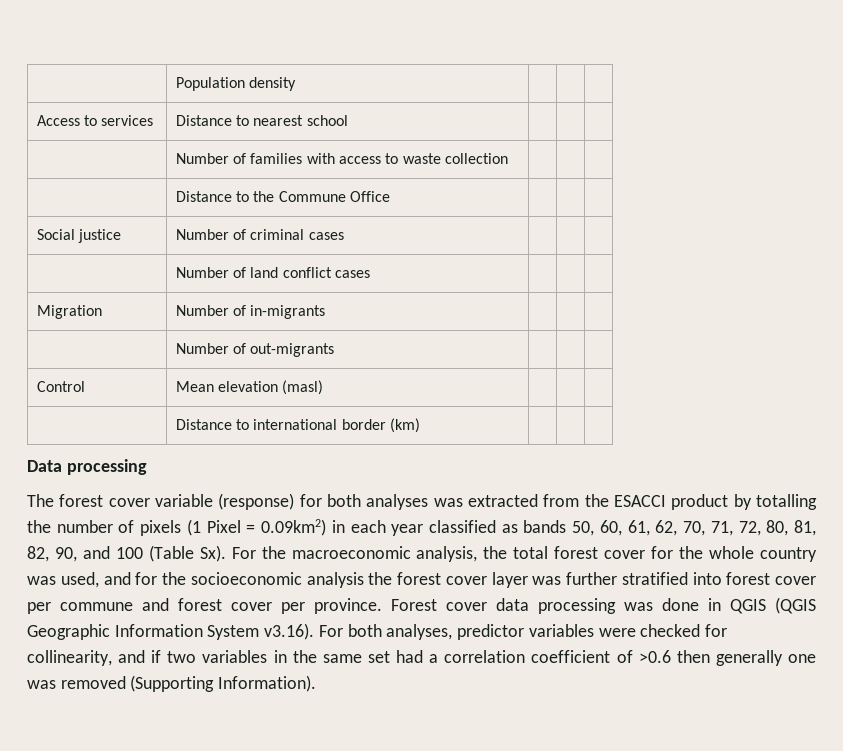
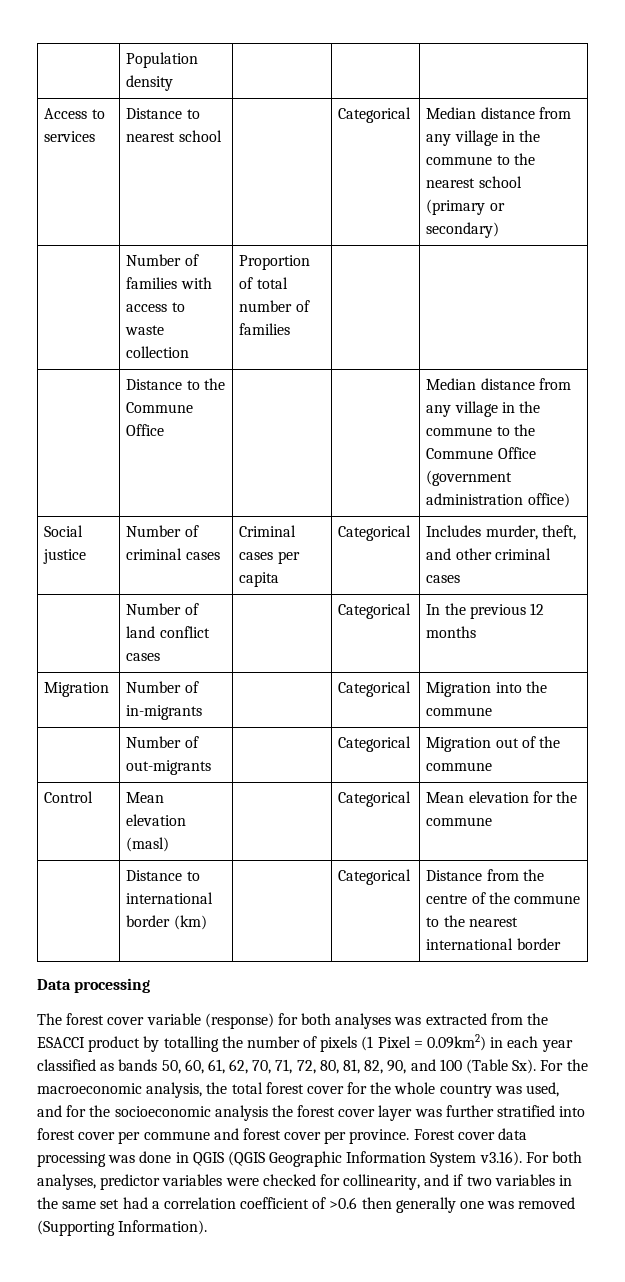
(348, 120) | -> [338,107,412,123] [426,107,571,119] [426,130,540,146] [426,153,535,165] [426,176,522,188] [426,199,505,215] [426,222,500,238] Categorical | Median distance from any village in the commune to the nearest school (primary or secondary)
(508, 158) none -> [239,255,311,270] [239,277,288,289] [239,300,310,312] [239,323,291,335] Proportion of total number of families
(390, 196) none -> [426,378,571,390] [426,401,540,417] [426,424,535,436] [426,447,536,459] [426,470,513,486] [426,493,570,508] Median distance from any village in the commune to the Commune Office (government administration office)
(344, 236) | | -> [239,525,297,537] [239,551,300,564] [239,572,280,587] [338,525,412,541] [426,525,576,540] [426,548,551,560] [426,575,461,583] Criminal cases per capita | Categorical | Includes murder, theft, and other criminal cases
[36,305,102,319] [175,305,326,319] [175,343,335,357] [36,381,85,392] [175,380,324,395] | // Migration | Number of in-migrants | | | // | Number of out-migrants | | | // Control | Mean elevation (masl) | | | -> [338,603,412,619] [426,603,544,619] [426,626,477,638] [44,682,110,697] [126,681,199,693] [126,705,203,720] [338,681,412,697] [426,681,547,697] [426,707,493,716] [126,736,199,748] [126,760,212,775] [338,736,412,752] [426,736,560,752] [426,762,493,771] [44,791,94,803] [126,792,165,803] [126,814,187,826] [126,837,170,852] [338,791,412,807] [426,791,577,803] [426,817,493,826] Categorical | In the previous 12 months // Migration | Number of in-migrants | | Categorical | Migration into the commune // | Number of out-migrants | | Categorical | Migration out of the commune // Control | Mean elevation (masl) | | Categorical | Mean elevation for the commune
(420, 425) | -> [338,869,412,885] [426,869,544,881] [426,892,580,904] [426,915,518,927] [426,938,561,950] Categorical | Distance from the centre of the commune to the nearest international border

